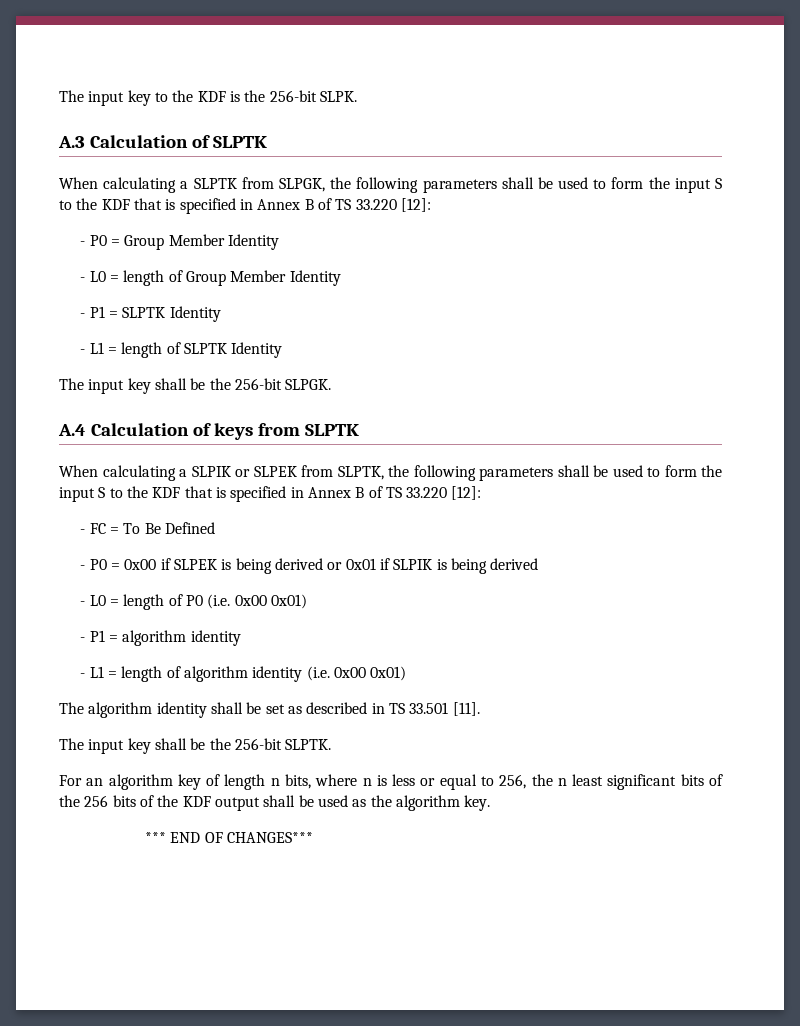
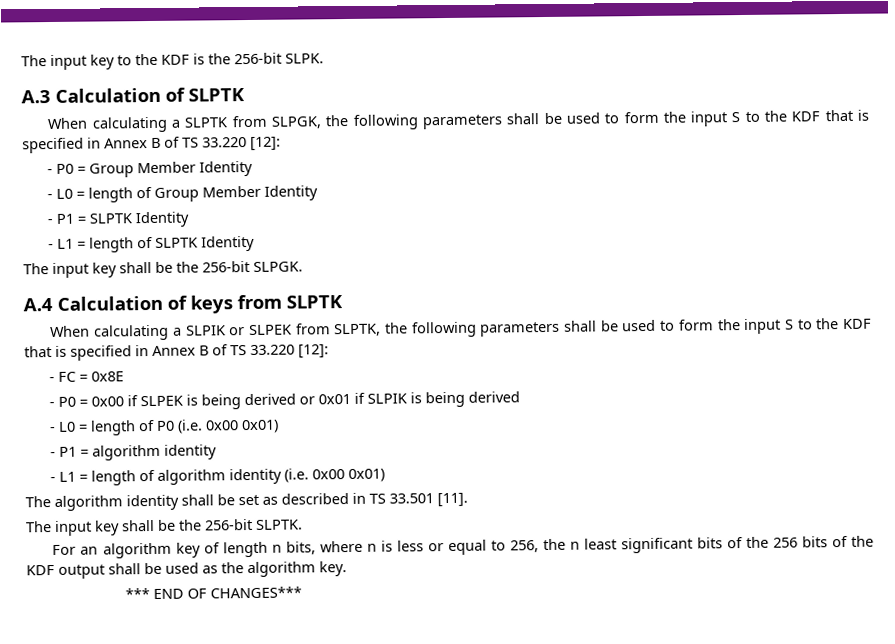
[123,522,216,534] To Be Defined -> [90,371,124,382] 0x8E

